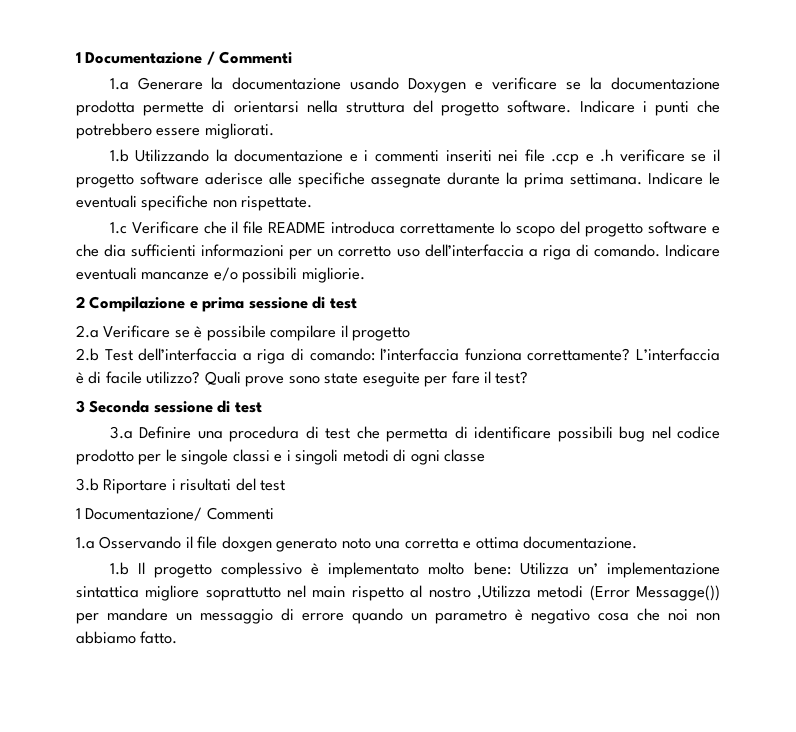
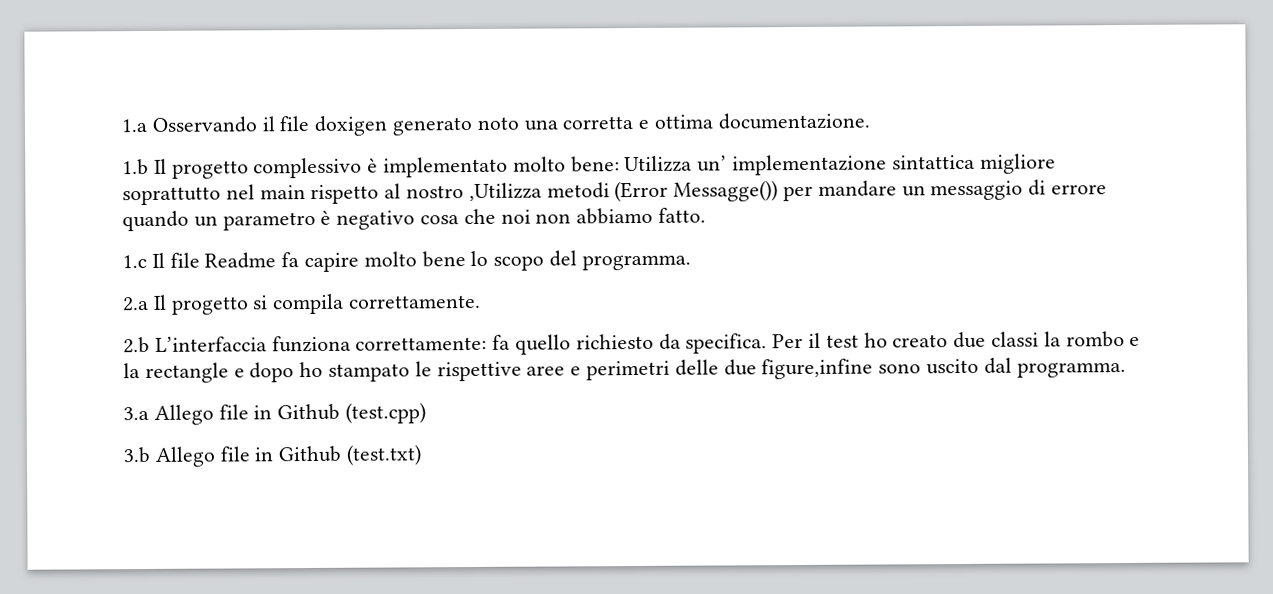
[76,51,293,65] [109,77,721,93] [76,100,720,116] [76,123,274,139] [109,149,720,165] [76,172,720,188] [76,195,313,211] [109,221,720,237] [76,244,721,260] [76,267,365,283] [76,296,357,312] [76,325,411,341] [76,348,721,364] [76,371,529,387] [76,400,262,413] [109,426,720,442] [76,449,486,465] [76,478,286,494] [76,507,274,521] 1 Documentazione / Commenti // 1.a Generare la documentazione usando Doxygen e verificare se la documentazione prodotta permette di orientarsi nella struttura del progetto software. Indicare i punti che potrebbero essere migliorati. // 1.b Utilizzando la documentazione e i commenti inseriti nei file .ccp e .h verificare se il progetto software aderisce alle specifiche assegnate durante la prima settimana. Indicare le eventuali specifiche non rispettate. // 1.c Verificare che il file README introduca correttamente lo scopo del progetto software e che dia sufficienti informazioni per un corretto uso dell’interfaccia a riga di comando. Indicare eventuali mancanze e/o possibili migliorie. // 2 Compilazione e prima sessione di test // 2.a Verificare se è possibile compilare il progetto // 2.b Test dell’interfaccia a riga di comando: l’interfaccia funziona correttamente? L’interfaccia è di facile utilizzo? Quali prove sono state eseguite per fare il test? // 3 Seconda sessione di test // 3.a Definire una procedura di test che permetta di identificare possibili bug nel codice prodotto per le singole classi e i singoli metodi di ogni classe // 3.b Riportare i risultati del test // 1 Documentazione/ Commenti // -> (121, 125) none
[221,536,272,552] doxgen -> [314,115,389,136] doxigen
(178, 637) none -> [122,250,691,273] [122,293,482,315] [123,331,1141,355] [123,357,1126,384] [123,402,427,425] [123,444,423,467] // 1.c Il file Readme fa capire molto bene lo scopo del programma. // 2.a Il progetto si compila correttamente. // 2.b L’interfaccia funziona correttamente: fa quello richiesto da specifica. Per il test ho creato due classi la rombo e la rectangle e dopo ho stampato le rispettive aree e perimetri delle due figure,infine sono uscito dal programma. // 3.a Allego file in Github (test.cpp) // 3.b Allego file in Github (test.txt)

